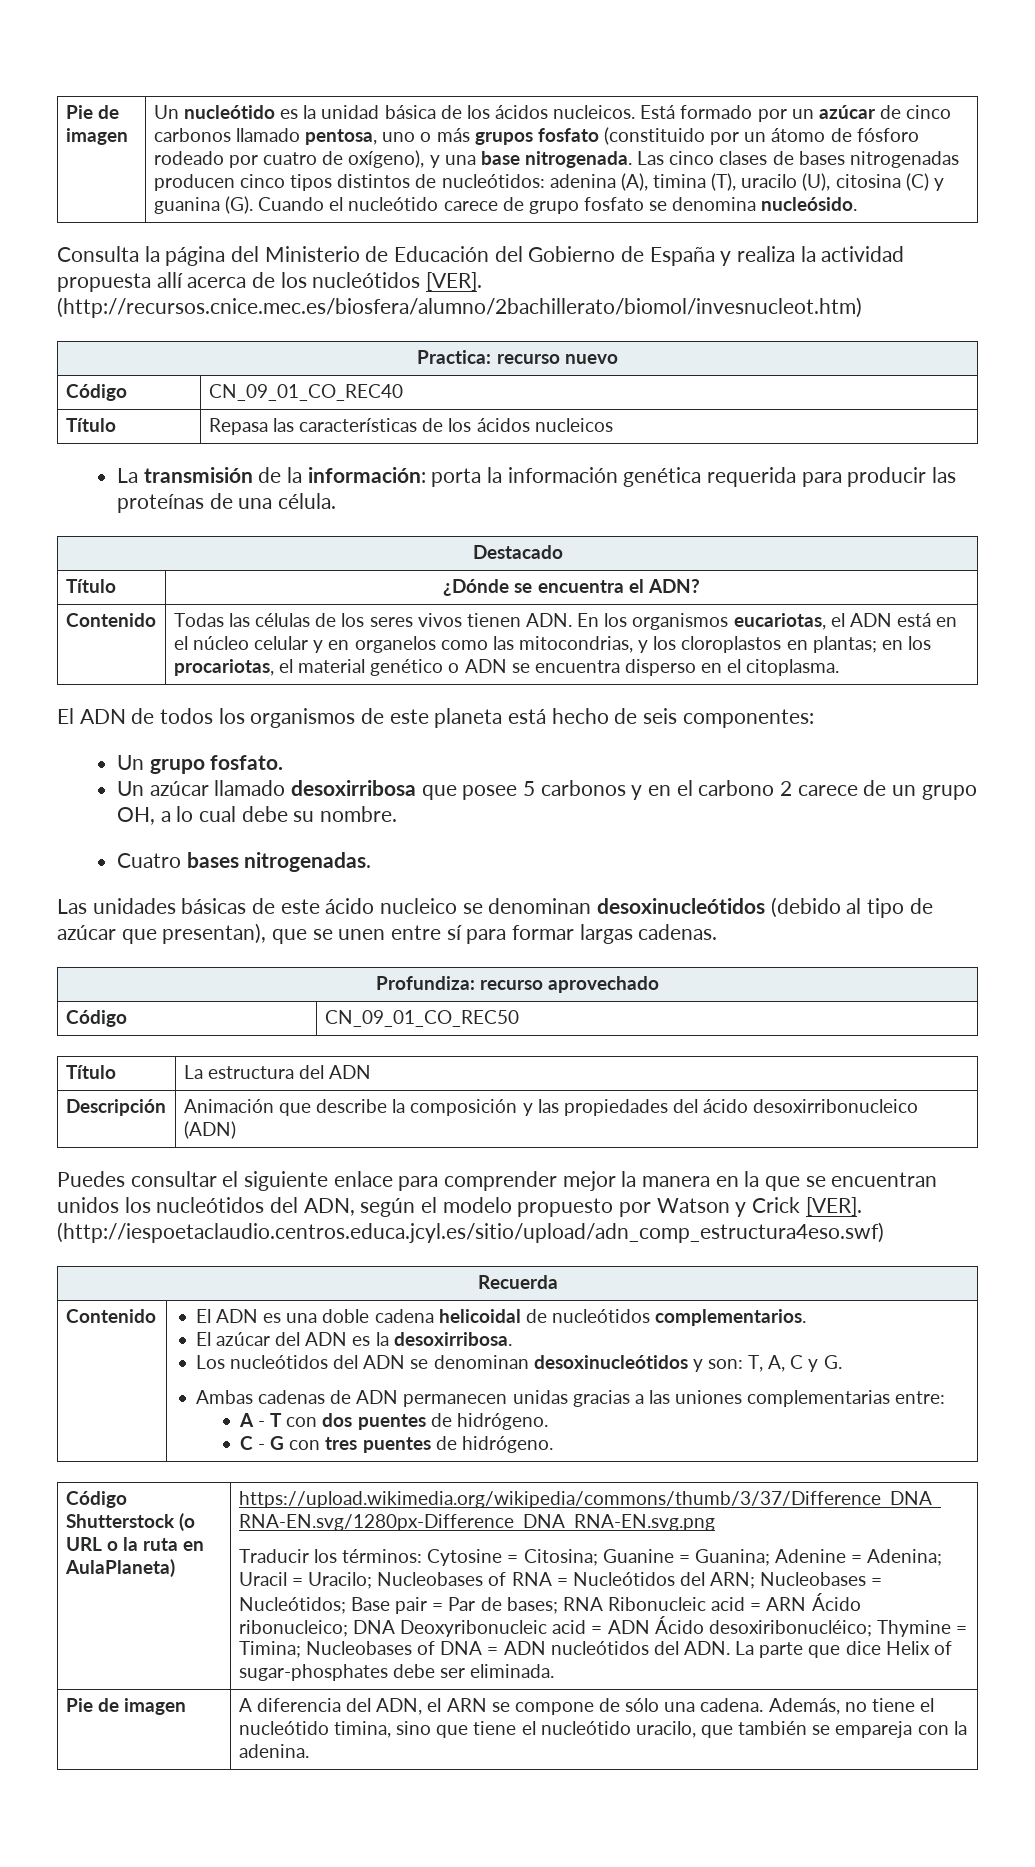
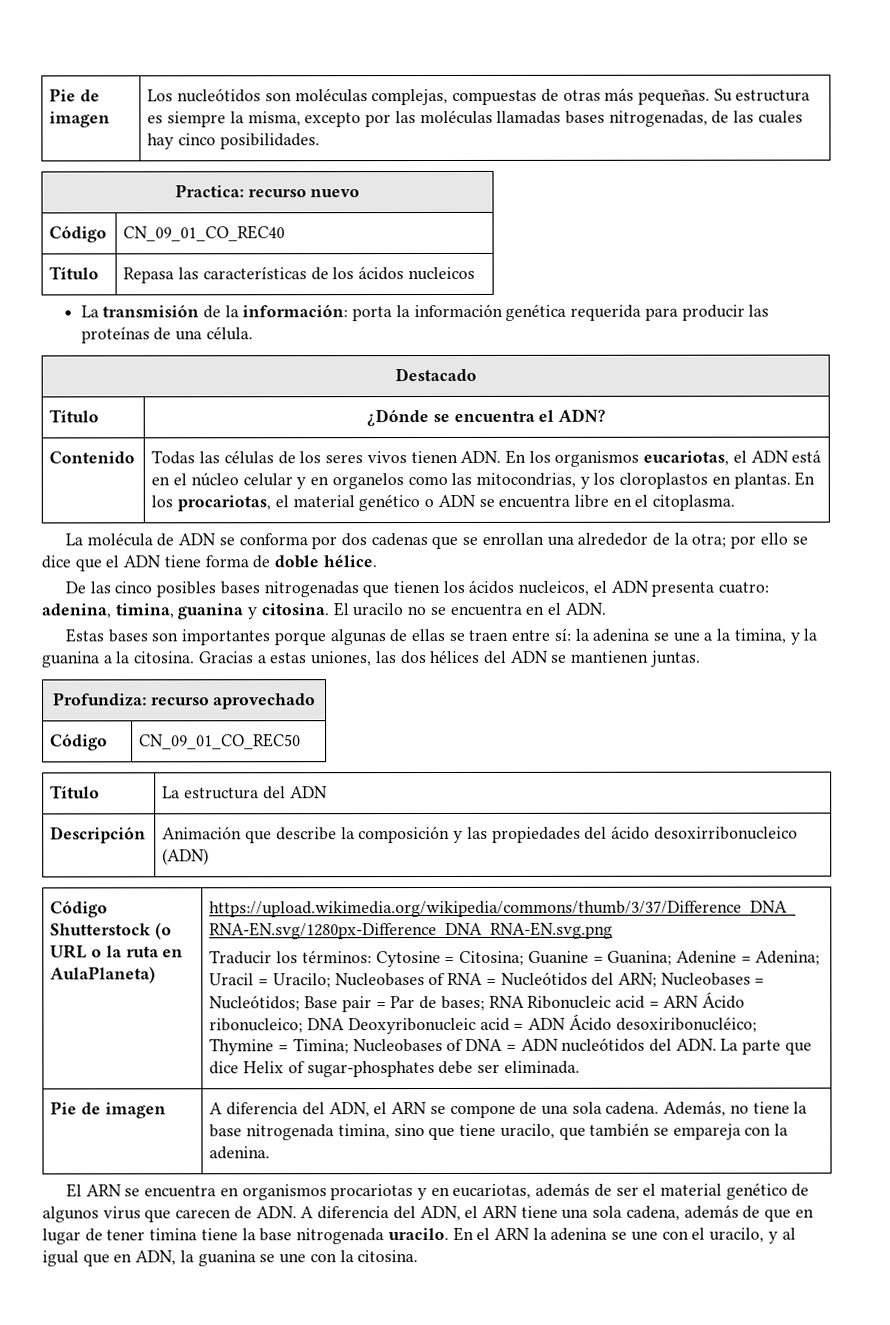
[65,105,120,119] [65,128,128,145] [153,105,952,122] [153,127,919,145] [153,150,959,168] [153,173,944,191] [153,196,858,214] [57,246,905,266] [57,272,483,292] [57,297,862,318] Pie de imagen | Un nucleótido es la unidad básica de los ácidos nucleicos. Está formado por un azúcar de cinco carbonos llamado pentosa, uno o más grupos fosfato (constituido por un átomo de fósforo rodeado por cuatro de oxígeno), y una base nitrogenada. Las cinco clases de bases nitrogenadas producen cinco tipos distintos de nucleótidos: adenina (A), timina (T), uracilo (U), citosina (C) y guanina (G). Cuando el nucleótido carece de grupo fosfato se denomina nucleósido. // Consulta la página del Ministerio de Educación del Gobierno de España y realiza la actividad propuesta allí acerca de los nucleótidos [VER]. (http://recursos.cnice.mec.es/biosfera/alumno/2bachillerato/biomol/invesnucleot.htm) -> [49,88,101,102] [49,111,111,128] [147,87,811,106] [147,109,803,128] [147,133,320,150] Pie de imagen | Los nucleótidos son moléculas complejas, compuestas de otras más pequeñas. Su estructura es siempre la misma, excepto por las moléculas llamadas bases nitrogenadas, de las cuales hay cinco posibilidades.
[812,636,903,653] plantas; en -> [733,471,816,489] plantas. En
[625,659,697,676] disperso -> [573,494,609,508] libre
[57,708,814,728] [116,755,284,774] [116,780,977,800] [116,806,397,825] [116,852,372,872] [57,897,933,918] [57,923,718,944] El ADN de todos los organismos de este planeta está hecho de seis componentes: // Un grupo fosfato. // Un azúcar llamado desoxirribosa que posee 5 carbonos y en el carbono 2 carece de un grupo OH, a lo cual debe su nombre. // Cuatro bases nitrogenadas. // Las unidades básicas de este ácido nucleico se denominan desoxinucleótidos (debido al tipo de azúcar que presentan), que se unen entre sí para formar largas cadenas. -> [64,532,808,550] [41,554,377,572] [64,579,770,598] [41,602,606,620] [64,627,818,646] [41,649,701,668] La molécula de ADN se conforma por dos cadenas que se enrollan una alrededor de la otra; por ello se dice que el ADN tiene forma de doble hélice. // De las cinco posibles bases nitrogenadas que tienen los ácidos nucleicos, el ADN presenta cuatro: adenina, timina, guanina y citosina. El uracilo no se encuentra en el ADN. // Estas bases son importantes porque algunas de ellas se traen entre sí: la adenina se une a la timina, y la guanina a la citosina. Gracias a estas uniones, las dos hélices del ADN se mantienen juntas.
[57,1171,938,1191] [57,1197,862,1217] [57,1222,884,1243] [477,1275,558,1289] [65,1309,156,1323] [195,1309,807,1326] [195,1332,512,1346] [195,1355,842,1372] [195,1390,946,1407] [238,1413,548,1430] [239,1436,553,1453] // Puedes consultar el siguiente enlace para comprender mejor la manera en la que se encuentran unidos los nucleótidos del ADN, según el modelo propuesto por Watson y Crick [VER]. (http://iespoetaclaudio.centros.educa.jcyl.es/sitio/upload/adn_comp_estructura4eso.swf) // Recuerda // Contenido | El ADN es una doble cadena helicoidal de nucleótidos complementarios. // El azúcar del ADN es la desoxirribosa. // Los nucleótidos del ADN se denominan desoxinucleótidos y son: T, A, C y G. // Ambas cadenas de ADN permanecen unidas gracias a las uniones complementarias entre: // A - T con dos puentes de hidrógeno. // C - G con tres puentes de hidrógeno. -> (210, 857) none
[625,1698,696,1712] sólo una -> [540,1101,602,1115] una sola
[919,1698,934,1712] [238,1721,329,1735] el nucleótido -> [793,1101,808,1114] [209,1124,335,1141] la base nitrogenada
[521,1721,631,1735] el nucleótido -> (497, 1129) none
(309, 1751) none -> [65,1182,810,1201] [42,1204,814,1223] [42,1226,796,1245] [42,1250,419,1267] // El ARN se encuentra en organismos procariotas y en eucariotas, además de ser el material genético de algunos virus que carecen de ADN. A diferencia del ADN, el ARN tiene una sola cadena, además de que en lugar de tener timina tiene la base nitrogenada uracilo. En el ARN la adenina se une con el uracilo, y al igual que en ADN, la guanina se une con la citosina.

